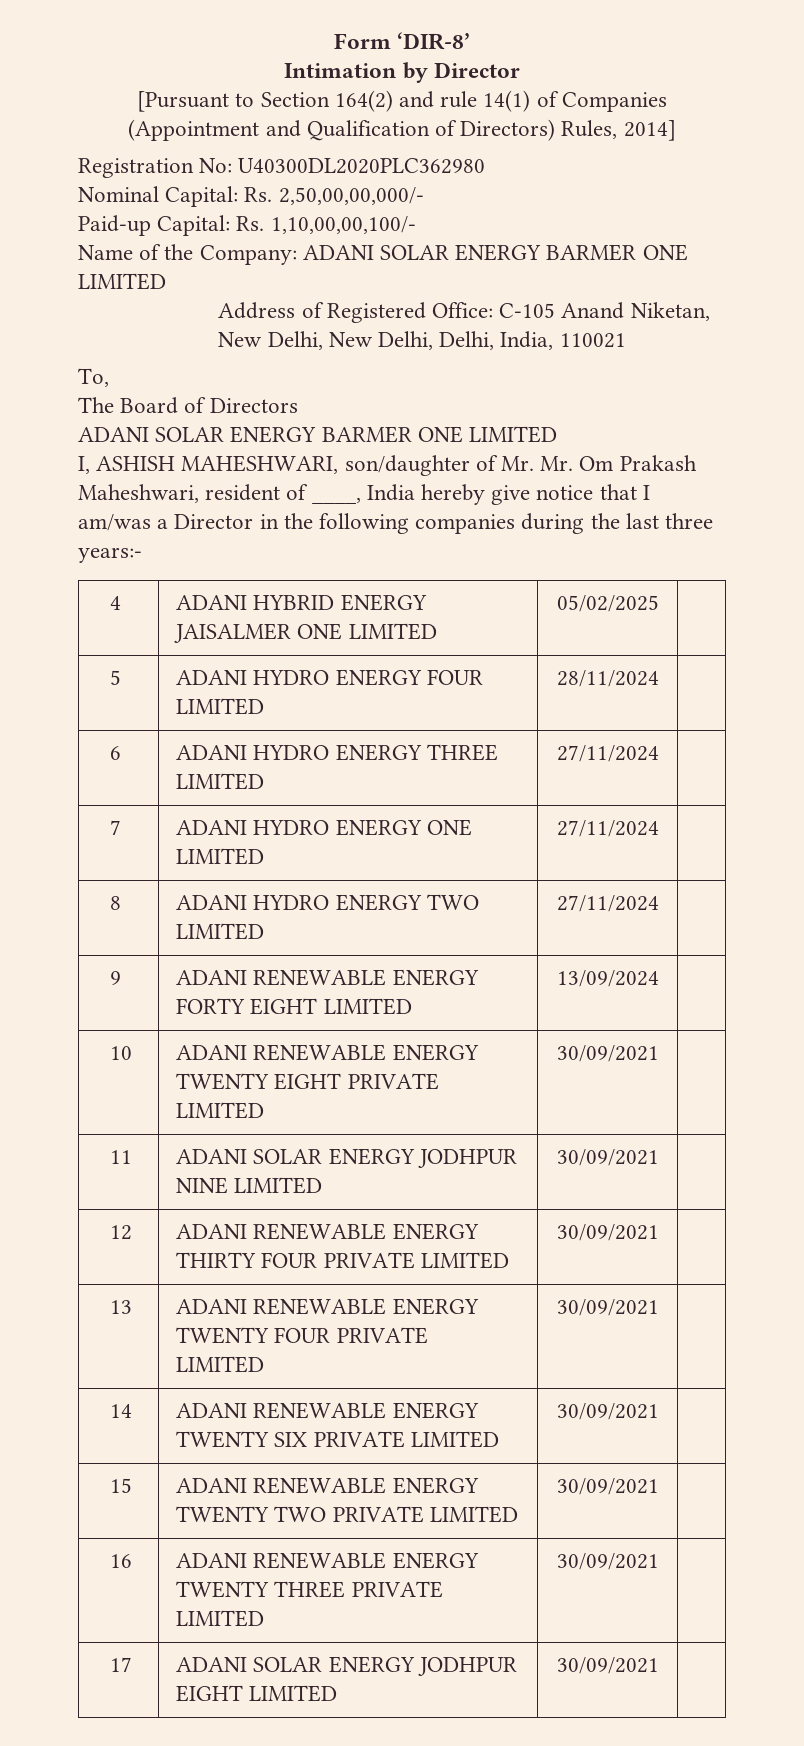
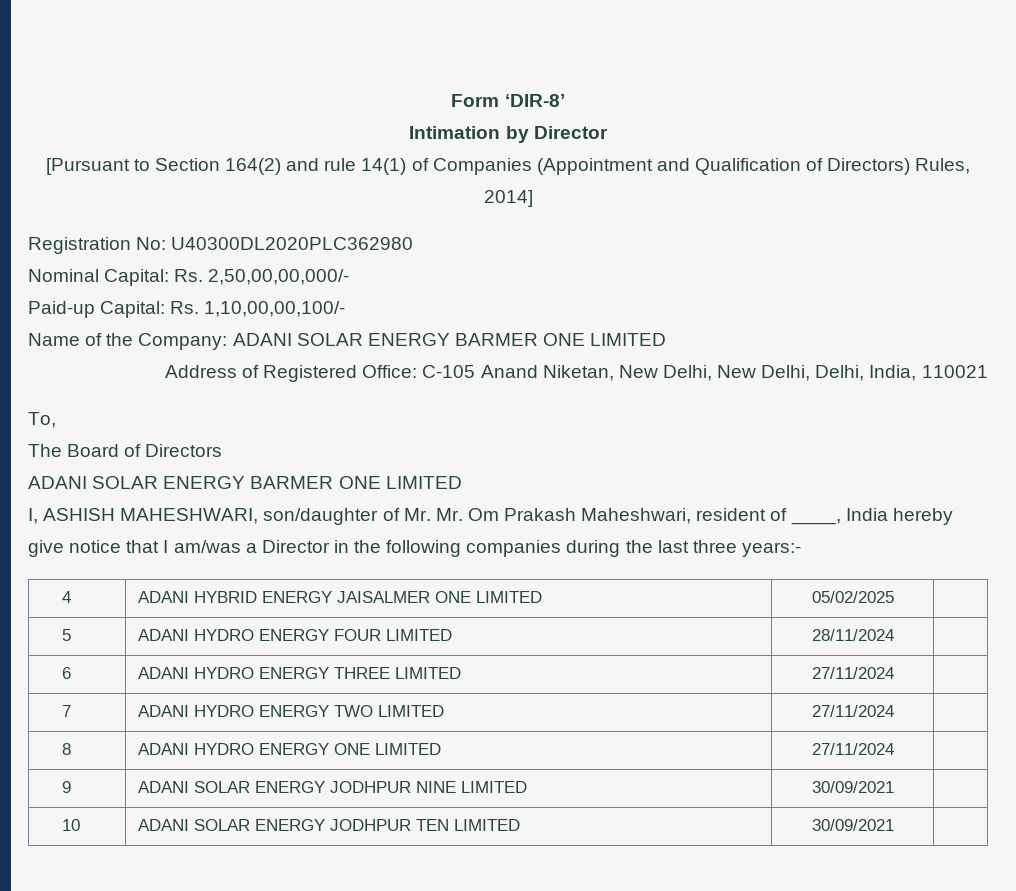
[426,819,472,836] ONE -> [334,705,374,717] TWO
[426,894,479,910] TWO -> [334,743,371,755] ONE
[176,969,479,986] [176,998,412,1015] [556,970,659,987] [109,1046,132,1060] [176,1044,479,1061] [176,1073,439,1090] [176,1102,265,1119] [556,1045,659,1062] [109,1150,132,1164] | ADANI RENEWABLE ENERGY FORTY EIGHT LIMITED | 13/09/2024 | // 10 | ADANI RENEWABLE ENERGY TWENTY EIGHT PRIVATE LIMITED | 30/09/2021 | // 11 -> (71, 787) none
[109,1225,132,1240] [176,1223,479,1240] [176,1252,509,1269] [556,1224,659,1241] [109,1300,132,1314] [176,1298,479,1315] [176,1327,428,1344] [176,1356,265,1373] [556,1299,659,1316] [109,1404,132,1418] [176,1402,479,1419] [176,1431,499,1448] [556,1403,659,1420] [109,1478,132,1493] [176,1477,479,1494] [176,1506,518,1523] [556,1478,659,1495] [109,1554,132,1568] [176,1552,479,1569] [176,1581,443,1598] [176,1610,265,1627] [556,1553,659,1570] [109,1657,132,1672] [176,1656,517,1676] [176,1685,244,1702] 12 | ADANI RENEWABLE ENERGY THIRTY FOUR PRIVATE LIMITED | 30/09/2021 | // 13 | ADANI RENEWABLE ENERGY TWENTY FOUR PRIVATE LIMITED | 30/09/2021 | // 14 | ADANI RENEWABLE ENERGY TWENTY SIX PRIVATE LIMITED | 30/09/2021 | // 15 | ADANI RENEWABLE ENERGY TWENTY TWO PRIVATE LIMITED | 30/09/2021 | // 16 | ADANI RENEWABLE ENERGY TWENTY THREE PRIVATE LIMITED | 30/09/2021 | // 17 | ADANI SOLAR ENERGY JODHPUR EIGHT -> [61,819,80,831] [138,819,450,831] 10 | ADANI SOLAR ENERGY JODHPUR TEN

